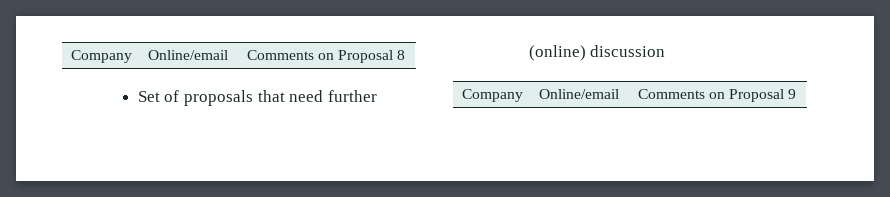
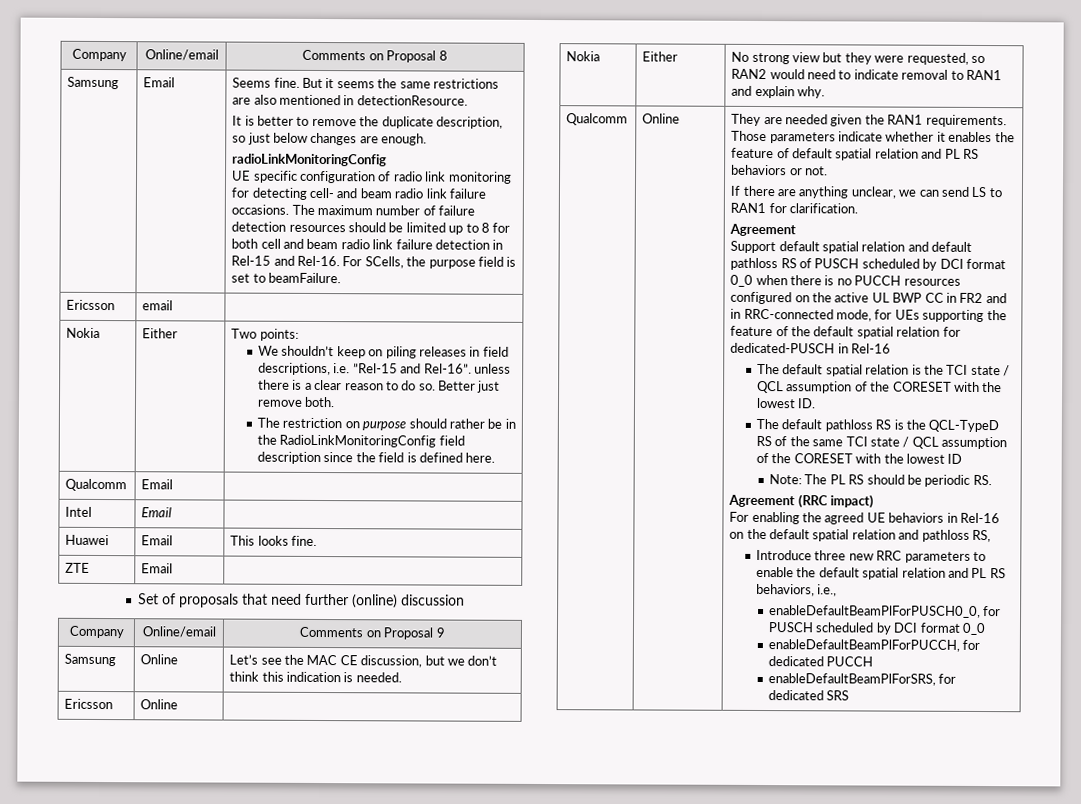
(406, 55) none -> [67,76,120,90] [143,77,176,88] [232,77,499,89] [232,94,468,106] [232,115,503,129] [232,132,428,146] [232,153,388,167] [232,170,512,184] [231,187,486,200] [231,204,476,216] [231,221,511,235] [231,238,504,250] [231,255,517,269] [231,272,342,284] [66,299,116,311] [142,300,174,311] [66,327,101,339] [142,328,179,339] [231,328,299,341] [258,345,509,359] [258,362,511,376] [258,379,501,393] [257,396,336,408] [257,417,516,431] [257,434,465,448] [257,451,496,465] [65,478,128,492] [141,479,174,490] [65,506,93,517] [141,507,173,518] [65,534,110,546] [141,535,174,546] [230,535,318,546] [65,562,91,573] [141,563,174,574] // Samsung | Email | Seems fine. But it seems the same restrictions are also mentioned in detectionResource. // It is better to remove the duplicate description, so just below changes are enough. // radioLinkMonitoringConfig // UE specific configuration of radio link monitoring for detecting cell- and beam radio link failure occasions. The maximum number of failure detection resources should be limited up to 8 for both cell and beam radio link failure detection in Rel-15 and Rel-16. For SCells, the purpose field is set to beamFailure. // Ericsson | email | // Nokia | Either | Two points: // We shouldn’t keep on piling releases in field descriptions, i.e. ”Rel-15 and Rel-16”. unless there is a clear reason to do so. Better just remove both. // The restriction on purpose should rather be in the RadioLinkMonitoringConfig field description since the field is defined here. // Qualcomm | Email | // Intel | Email | // Huawei | Email | This looks fine. // ZTE | Email |
(797, 94) none -> [64,653,117,667] [140,654,179,665] [229,654,498,668] [229,671,402,683] [64,698,114,710] [140,699,179,710] [566,51,601,62] [642,51,679,62] [731,51,985,65] [731,68,1002,81] [731,85,826,99] [566,113,629,126] [642,113,681,124] [731,113,1007,128] [731,130,1015,144] [731,147,979,161] [731,164,829,176] [730,185,1002,199] [730,202,859,214] [729,223,797,237] [730,240,973,254] [730,257,1006,271] [730,274,961,287] [730,291,1007,305] [730,308,1007,323] [730,325,961,339] [730,342,892,354] [757,363,1011,377] [757,380,1003,394] [756,397,817,409] [756,418,1000,433] [756,435,1008,450] [756,452,963,464] [769,474,992,487] [728,494,875,509] [729,511,1000,525] [729,528,991,543] [756,549,986,563] [756,566,1006,580] [756,583,838,597] [769,605,1002,619] [768,622,986,636] [768,639,981,652] [768,656,874,667] [768,673,957,686] [768,690,850,701] // Samsung | Online | Let’s see the MAC CE discussion, but we don’t think this indication is needed. // Ericsson | Online | // Nokia | Either | No strong view but they were requested, so RAN2 would need to indicate removal to RAN1 and explain why. // Qualcomm | Online | They are needed given the RAN1 requirements. Those parameters indicate whether it enables the feature of default spatial relation and PL RS behaviors or not. // If there are anything unclear, we can send LS to RAN1 for clarification. // Agreement // Support default spatial relation and default pathloss RS of PUSCH scheduled by DCI format 0_0 when there is no PUCCH resources configured on the active UL BWP CC in FR2 and in RRC-connected mode, for UEs supporting the feature of the default spatial relation for dedicated-PUSCH in Rel-16 // The default spatial relation is the TCI state / QCL assumption of the CORESET with the lowest ID. // The default pathloss RS is the QCL-TypeD RS of the same TCI state / QCL assumption of the CORESET with the lowest ID // Note: The PL RS should be periodic RS. // Agreement (RRC impact) // For enabling the agreed UE behaviors in Rel-16 on the default spatial relation and pathloss RS, // Introduce three new RRC parameters to enable the default spatial relation and PL RS behaviors, i.e., // enableDefaultBeamPlForPUSCH0_0, for PUSCH scheduled by DCI format 0_0 // enableDefaultBeamPlForPUCCH, for dedicated PUCCH // enableDefaultBeamPlForSRS, for dedicated SRS

